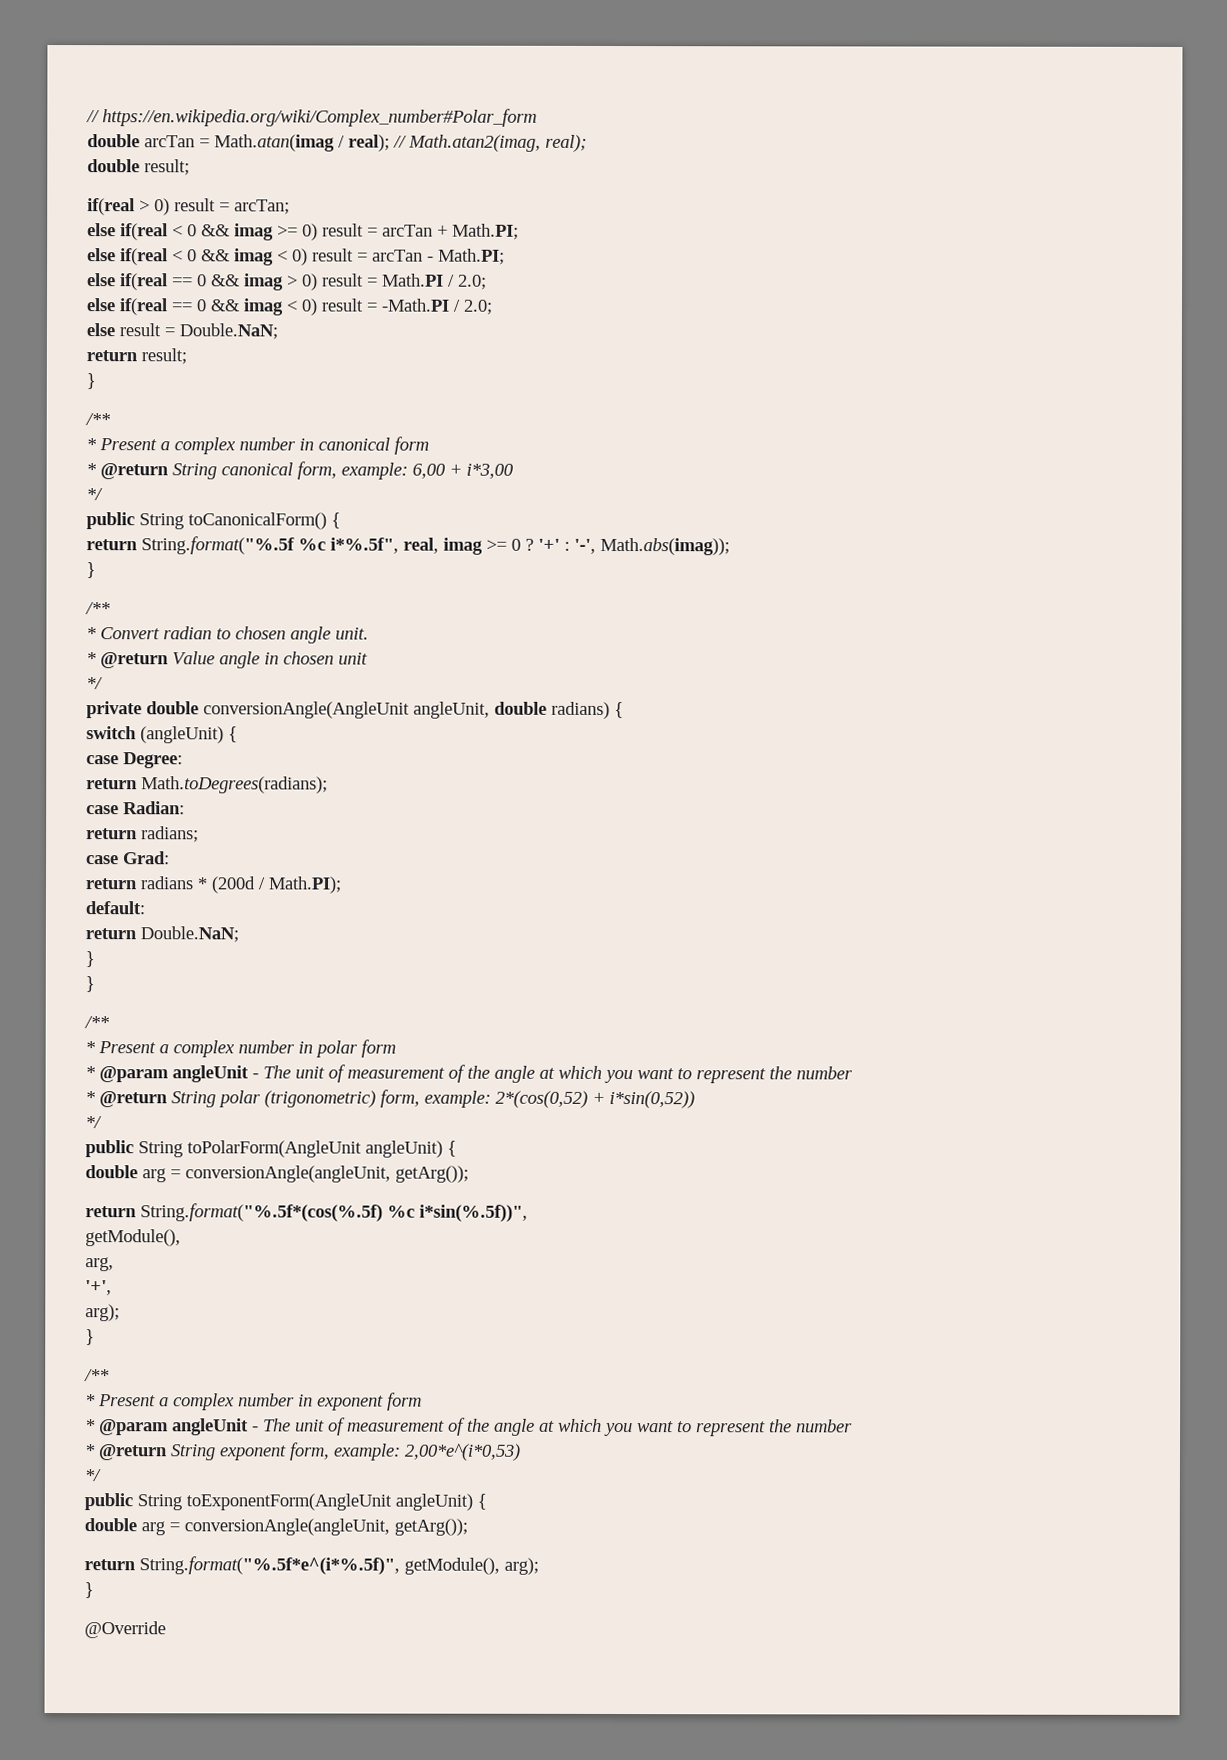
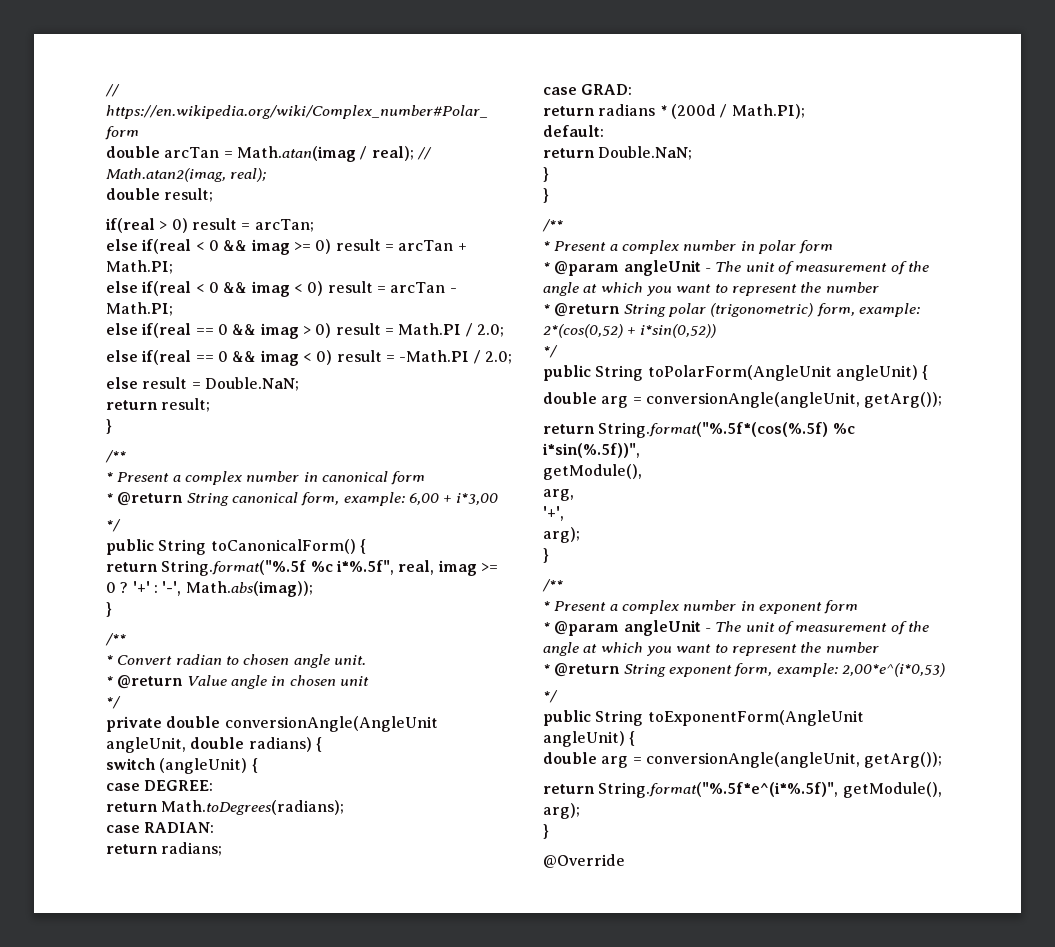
[123,752,183,769] Degree: -> [144,780,214,791] DEGREE:
[123,801,185,815] Radian: -> [144,822,215,833] RADIAN:
[123,851,170,865] Grad: -> [581,84,633,95] GRAD:

